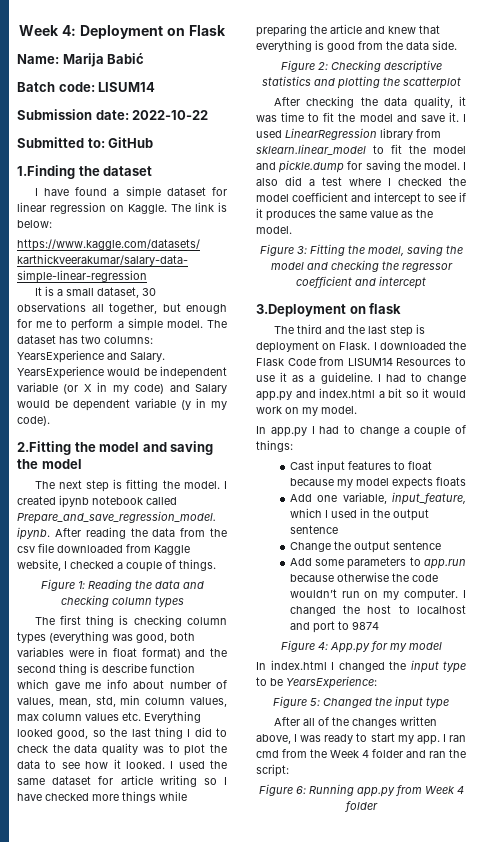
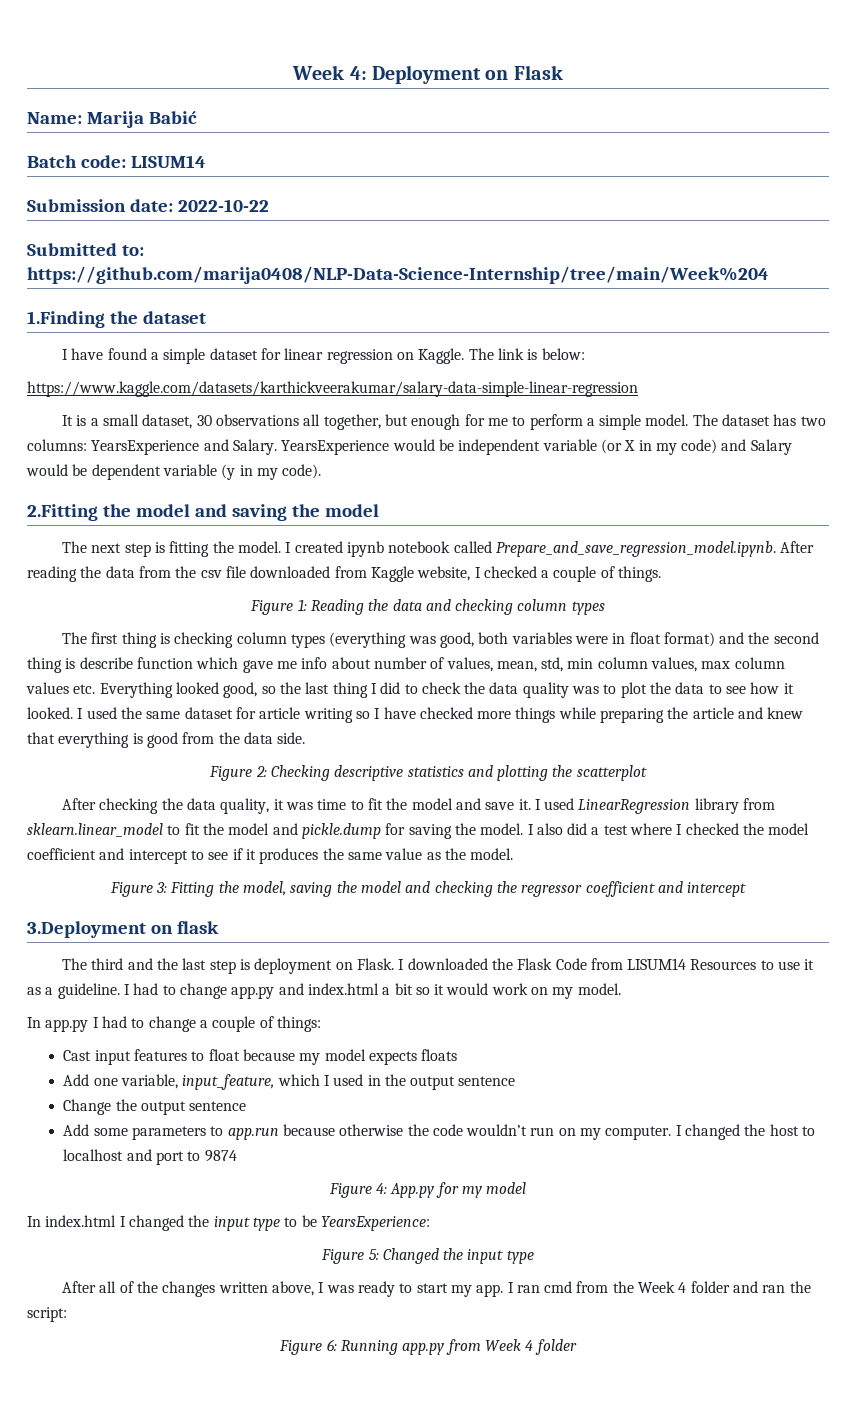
[108,137,154,148] GitHub -> [27,266,769,284] https://github.com/marija0408/NLP-Data-Science-Internship/tree/main/Week%204

